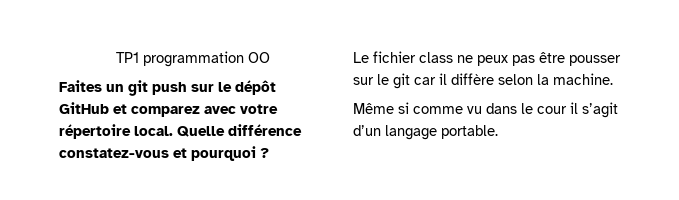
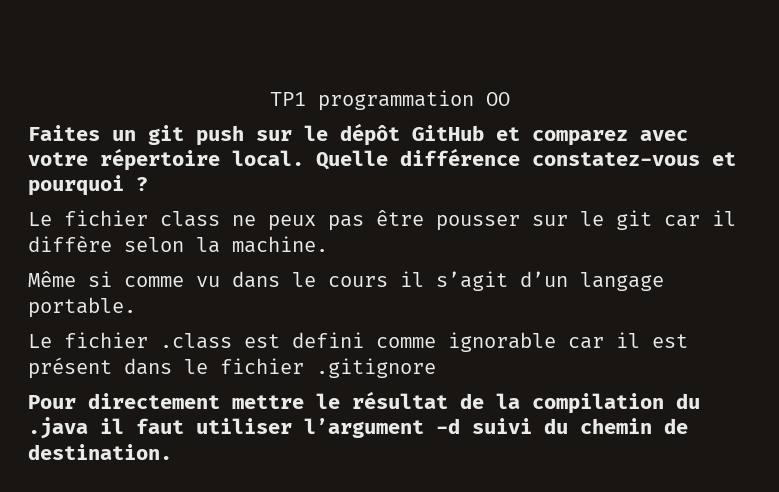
[537,106,567,114] cour -> [328,276,388,287] cours
(498, 132) none -> [28,332,688,352] [28,357,436,379] [28,391,700,414] [28,417,688,439] [28,444,172,460] // Le fichier .class est defini comme ignorable car il est présent dans le fichier .gitignore // Pour directement mettre le résultat de la compilation du .java il faut utiliser l’argument -d suivi du chemin de destination.

